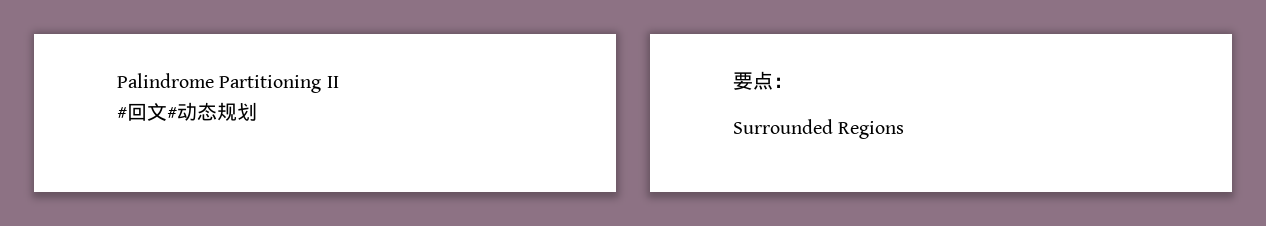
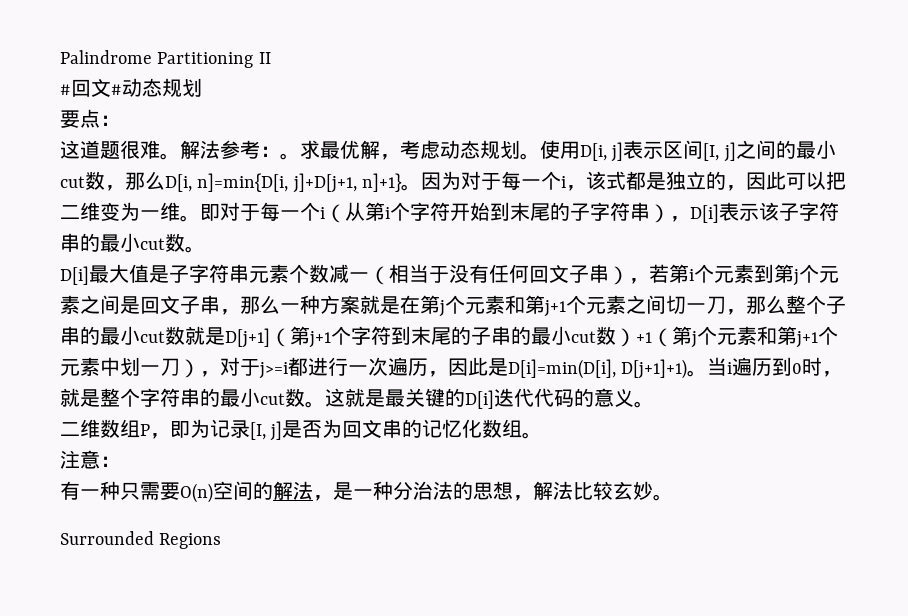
(793, 82) none -> [60,140,836,162] [60,171,847,193] [60,202,839,223] [60,233,205,253] [60,264,839,286] [60,295,846,317] [60,326,838,348] [60,357,843,379] [60,388,654,409] [60,419,543,441] [60,450,120,469] [60,481,673,503] // 这道题很难。解法参考：。求最优解，考虑动态规划。使用D[i, j]表示区间[I, j]之间的最小cut数，那么D[i, n]=min{D[i, j]+D[j+1, n]+1}。因为对于每一个i，该式都是独立的，因此可以把二维变为一维。即对于每一个i（从第i个字符开始到末尾的子字符串），D[i]表示该子字符串的最小cut数。 // D[i]最大值是子字符串元素个数减一（相当于没有任何回文子串），若第i个元素到第j个元素之间是回文子串，那么一种方案就是在第j个元素和第j+1个元素之间切一刀，那么整个子串的最小cut数就是D[j+1]（第j+1个字符到末尾的子串的最小cut数）+1（第j个元素和第j+1个元素中划一刀），对于j>=i都进行一次遍历，因此是D[i]=min(D[i], D[j+1]+1)。当i遍历到0时，就是整个字符串的最小cut数。这就是最关键的D[i]迭代代码的意义。 // 二维数组P，即为记录[I, j]是否为回文串的记忆化数组。 // 注意： // 有一种只需要O(n)空间的解法，是一种分治法的思想，解法比较玄妙。

